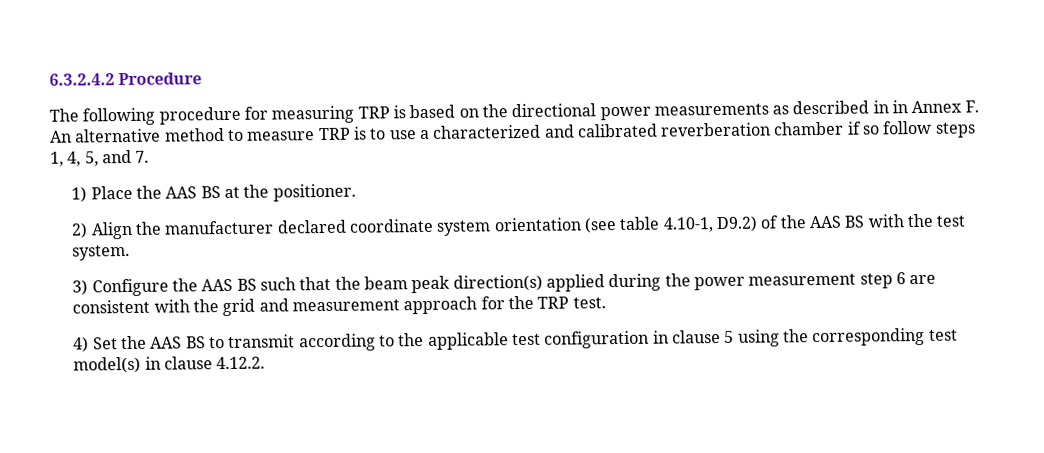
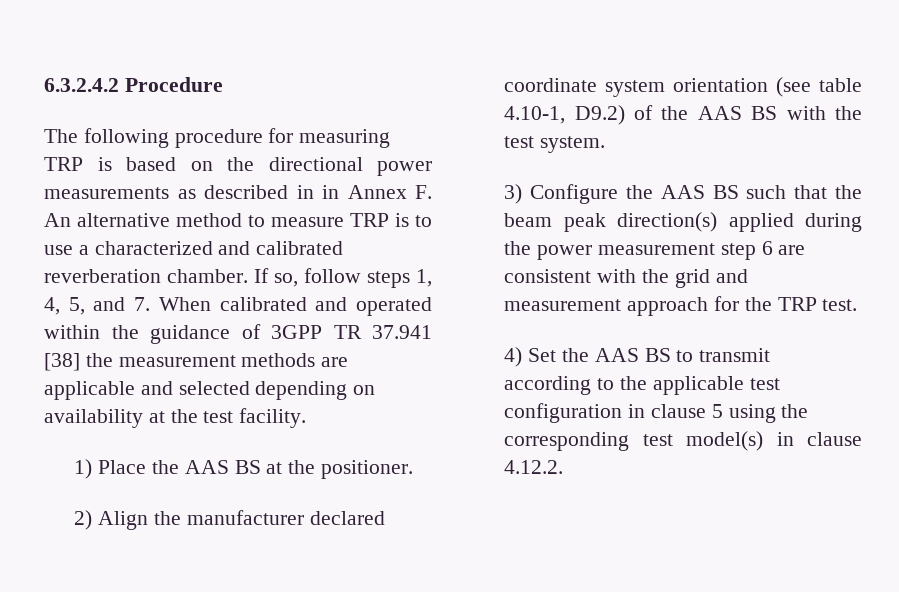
[773,121,881,136] chamber if so -> [167,268,298,287] chamber. If so,
(150, 156) none -> [158,297,432,316] [44,324,432,344] [44,353,349,371] [44,381,376,400] [44,408,307,428] When calibrated and operated within the guidance of 3GPP TR 37.941 [38] the measurement methods are applicable and selected depending on availability at the test facility.

